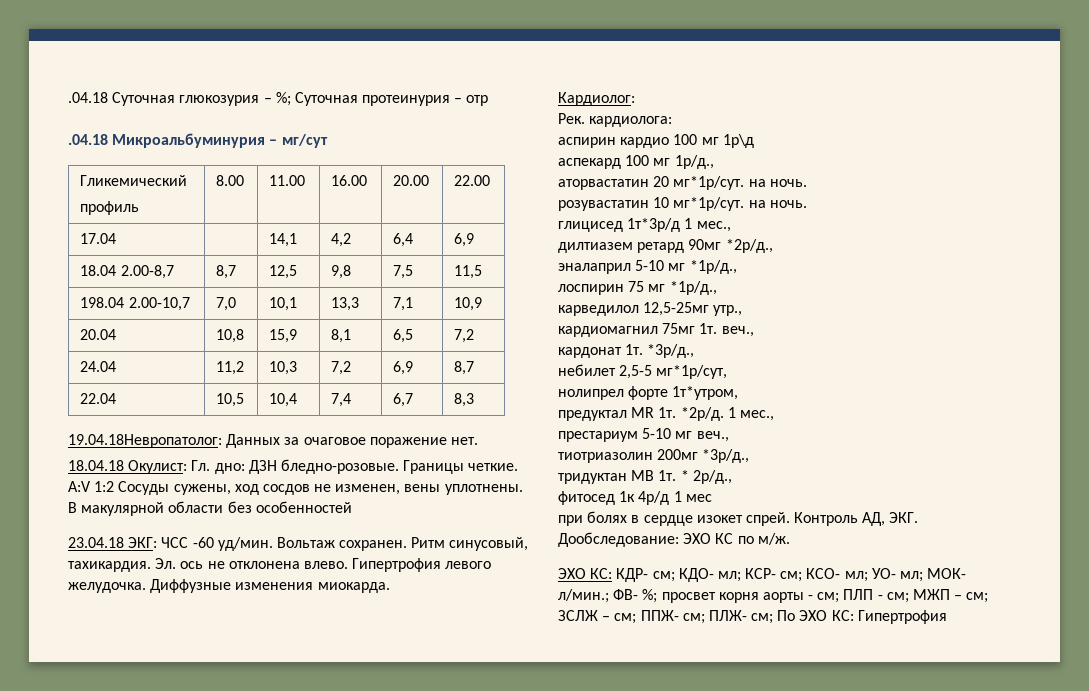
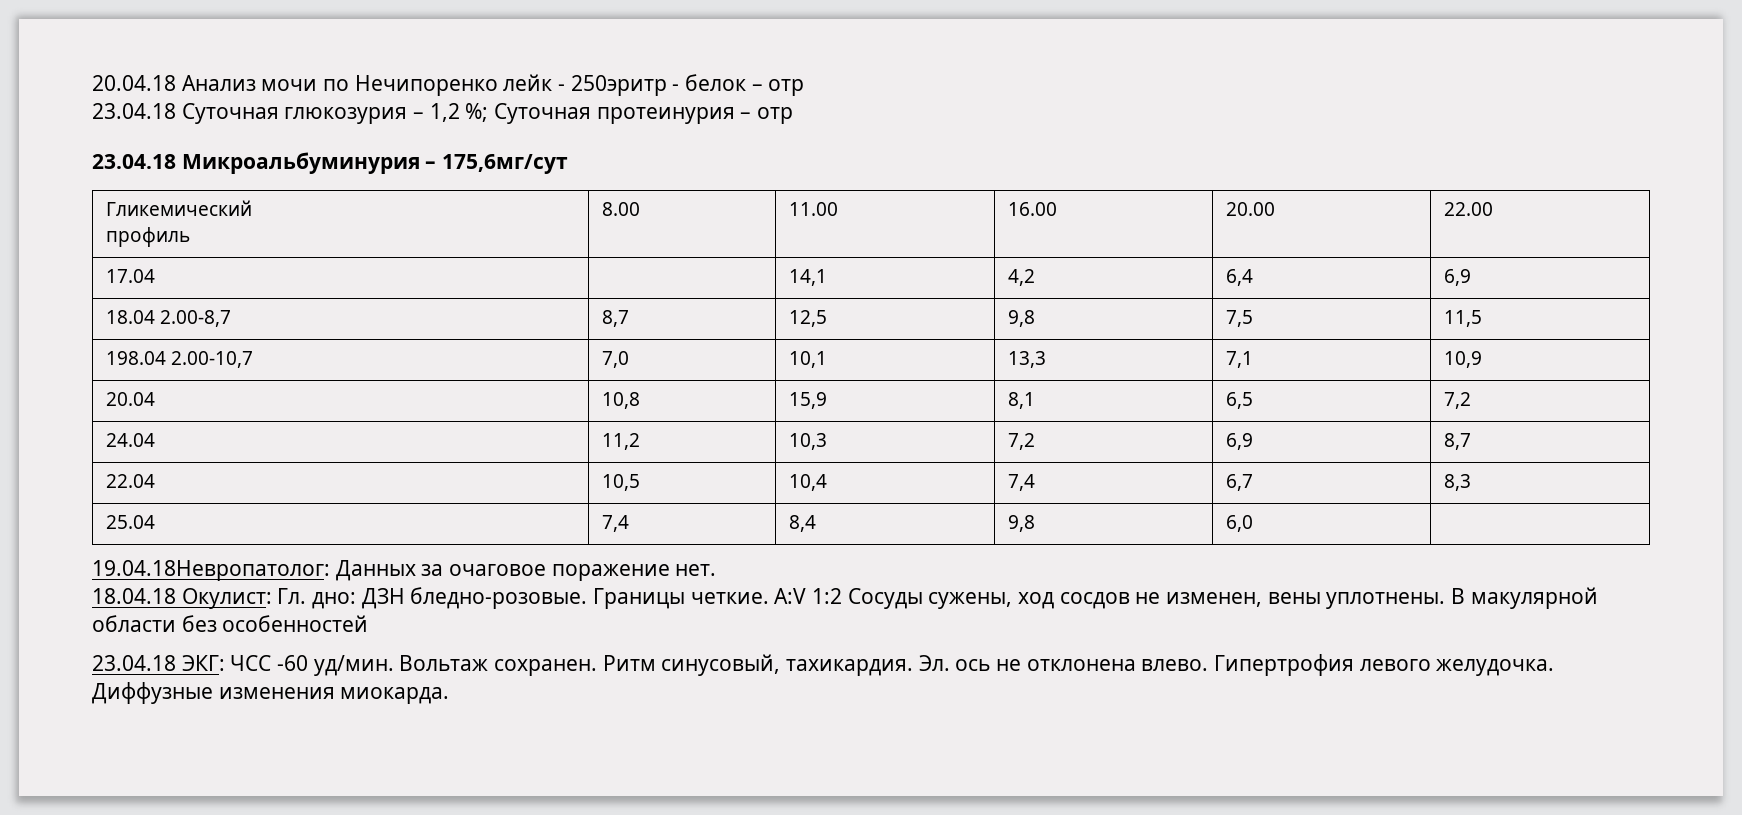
[68,92,108,103] .04.18 -> [92,74,805,96] [92,103,176,119] 20.04.18 Анализ мочи по Нечипоренко лейк - 250эритр - белок – отр // 23.04.18
(272, 100) none -> [429,103,460,122] 1,2
[68,134,108,145] .04.18 -> [92,154,176,169] 23.04.18
[281,134,328,148] мг/сут -> [442,154,569,174] 175,6мг/сут
(475, 400) none -> [106,515,156,529] [602,515,630,532] [789,515,817,532] [1008,515,1036,532] [1226,515,1254,532] // 25.04 | 7,4 | 8,4 | 9,8 | 6,0 |
[558,92,635,106] [558,113,673,127] [558,134,754,148] [558,155,714,169] [558,176,807,190] [558,197,807,211] [558,218,731,232] [558,239,773,253] [558,260,737,274] [558,281,717,295] [558,302,743,316] [558,323,754,337] [558,344,695,358] [558,364,728,379] [558,386,739,400] [558,407,774,421] [558,428,729,442] [558,449,750,463] [558,470,732,484] [558,491,712,505] [558,511,919,526] [558,532,790,547] [558,568,967,582] [558,589,989,603] [558,610,947,624] // Кардиолог: // Рек. кардиолога: // аспирин кардио 100 мг 1р\д // аспекард 100 мг 1р/д., // аторвастатин 20 мг*1р/сут. на ночь. // розувастатин 10 мг*1р/сут. на ночь. // глицисед 1т*3р/д 1 мес., // дилтиазем ретард 90мг *2р/д., // эналаприл 5-10 мг *1р/д., // лоспирин 75 мг *1р/д., // карведилол 12,5-25мг утр., // кардиомагнил 75мг 1т. веч., // кардонат 1т. *3р/д., // небилет 2,5-5 мг*1р/сут, // нолипрел форте 1т*утром, // предуктал МR 1т. *2р/д. 1 мес., // престариум 5-10 мг веч., // тиотриазолин 200мг *3р/д., // тридуктан МВ 1т. * 2р/д., // фитосед 1к 4р/д 1 мес // при болях в сердце изокет спрей. Контроль АД, ЭКГ. Дообследование: ЭХО КС по м/ж. // ЭХО КС: КДР- см; КДО- мл; КСР- см; КСО- мл; УО- мл; МОК- л/мин.; ФВ- %; просвет корня аорты - см; ПЛП - см; МЖП – см; ЗСЛЖ – см; ППЖ- см; ПЛЖ- см; По ЭХО КС: Гипертрофия -> (450, 695) none

